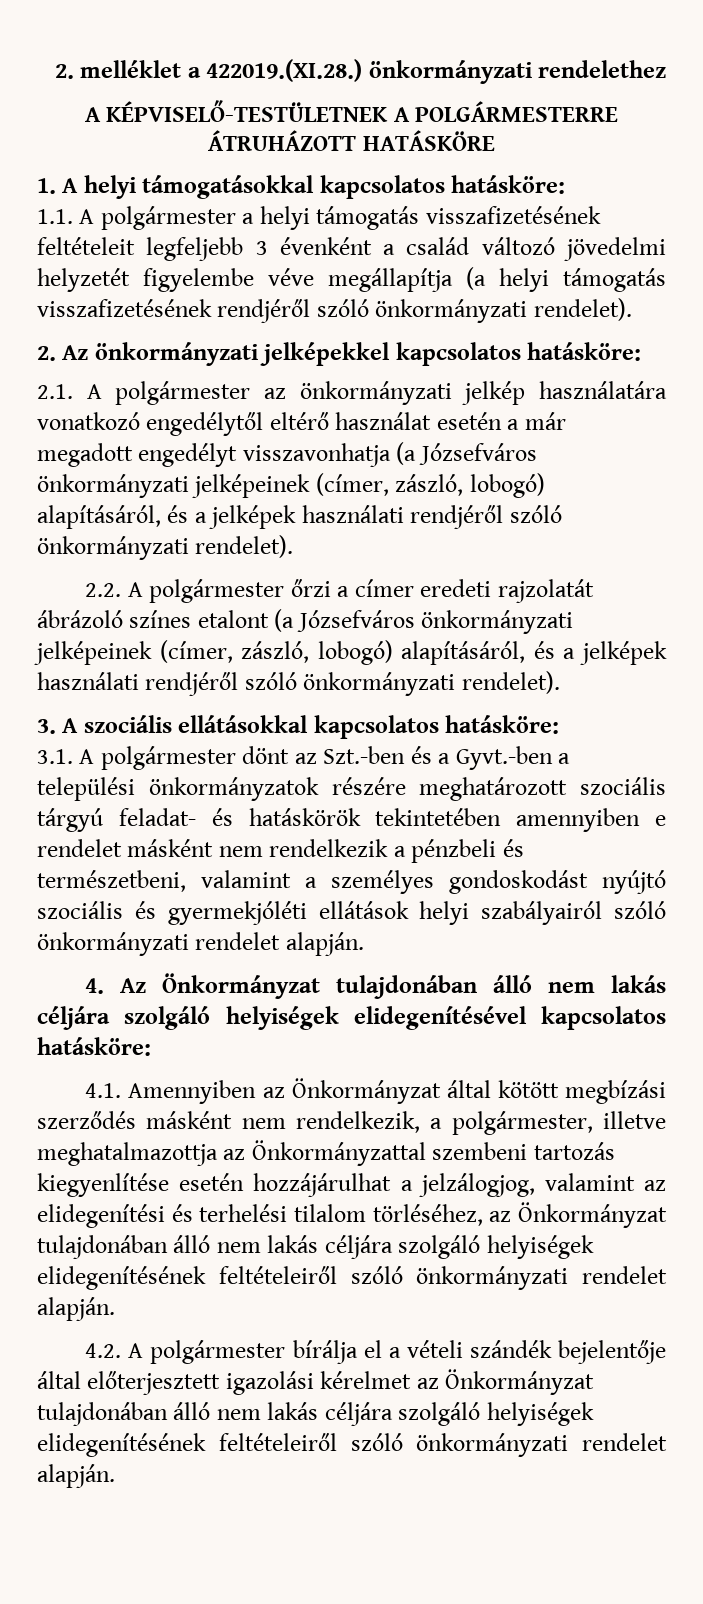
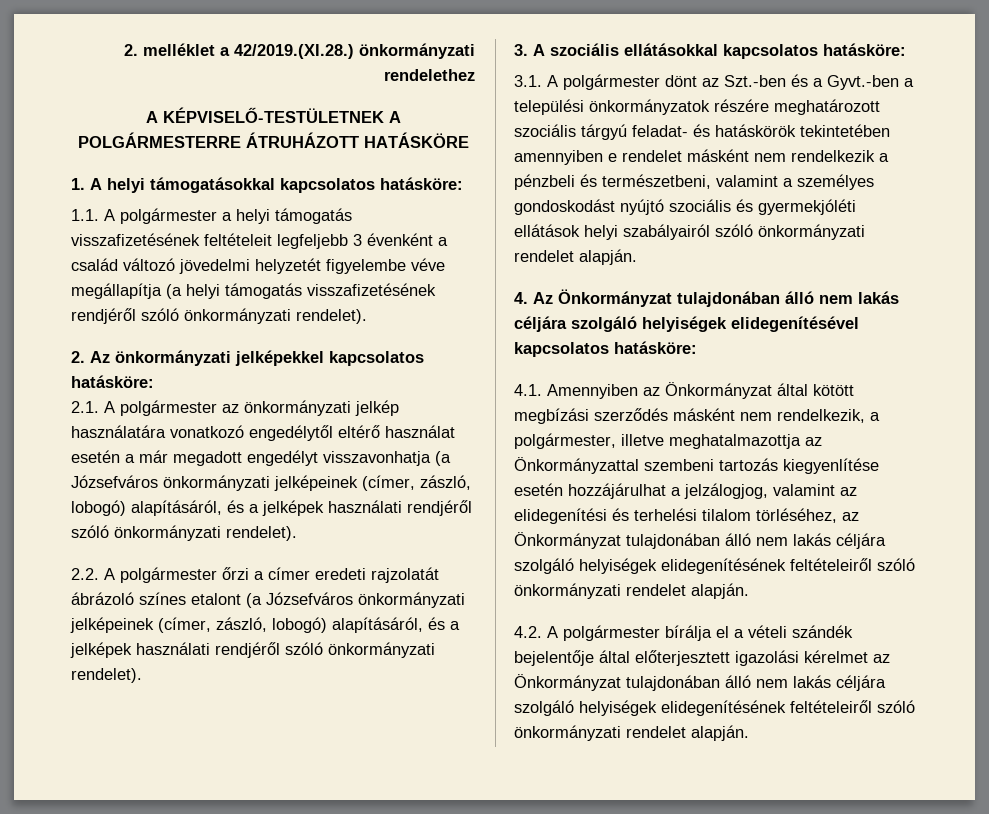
[206,59,363,82] 422019.(XI.28.) -> [234,44,354,59] 42/2019.(XI.28.)

